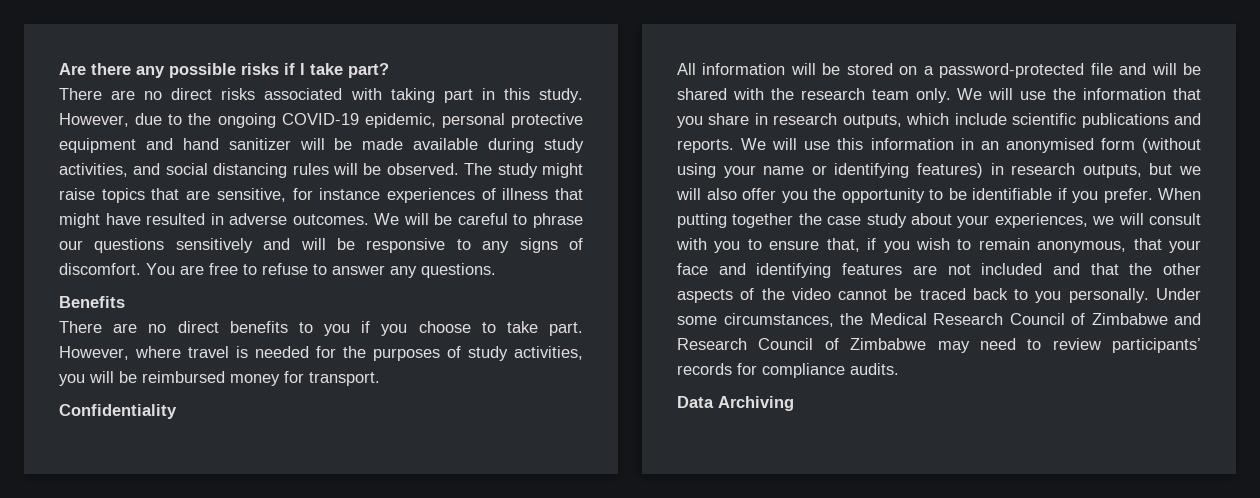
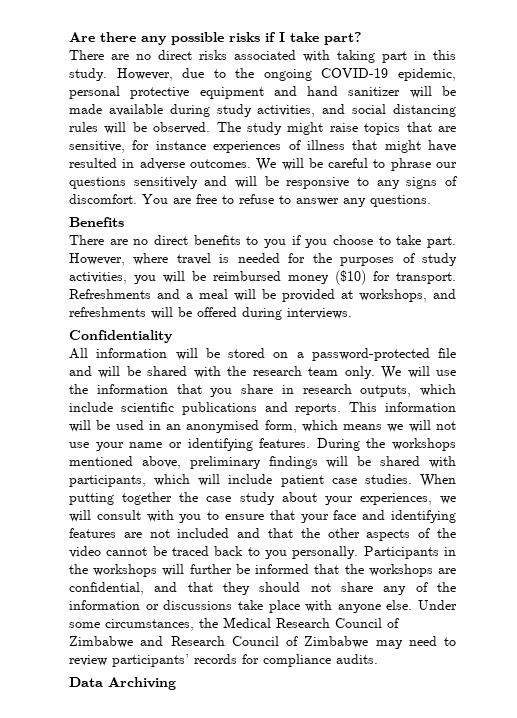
(280, 380) none -> [335,270,366,285] ($10)
(380, 379) none -> [69,289,456,302] [69,307,352,320] Refreshments and a meal will be provided at workshops, and refreshments will be offered during interviews.
[741,138,1201,153] [677,163,1201,178] [676,188,1153,203] We will use this information in an anonymised form (without using your name or identifying features) in research outputs, but we will also offer you the opportunity to be identifiable if you prefer. -> [349,402,456,412] [69,420,456,433] [69,438,456,451] [69,456,456,469] [69,474,412,487] This information will be used in an anonymised form, which means we will not use your name or identifying features. During the workshops mentioned above, preliminary findings will be shared with participants, which will include patient case studies.
[826,238,1127,253] that, if you wish to remain anonymous, -> (264, 517) none
(1149, 295) none -> [363,546,456,559] [69,564,457,577] [69,582,456,595] [69,600,413,613] Participants in the workshops will further be informed that the workshops are confidential, and that they should not share any of the information or discussions take place with anyone else.

